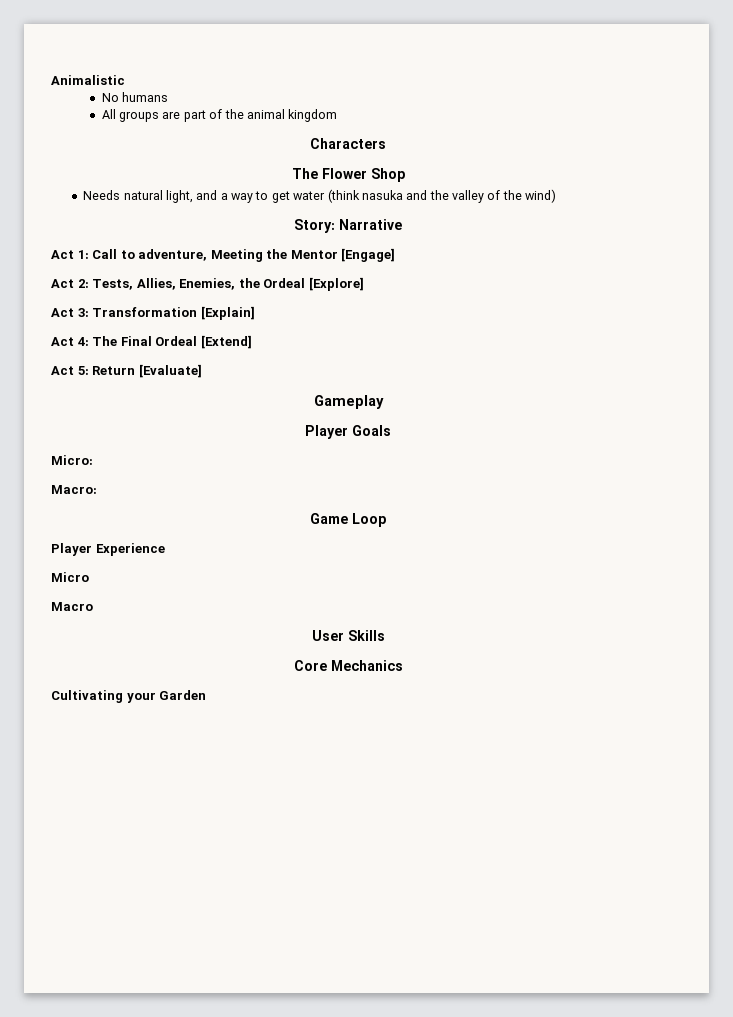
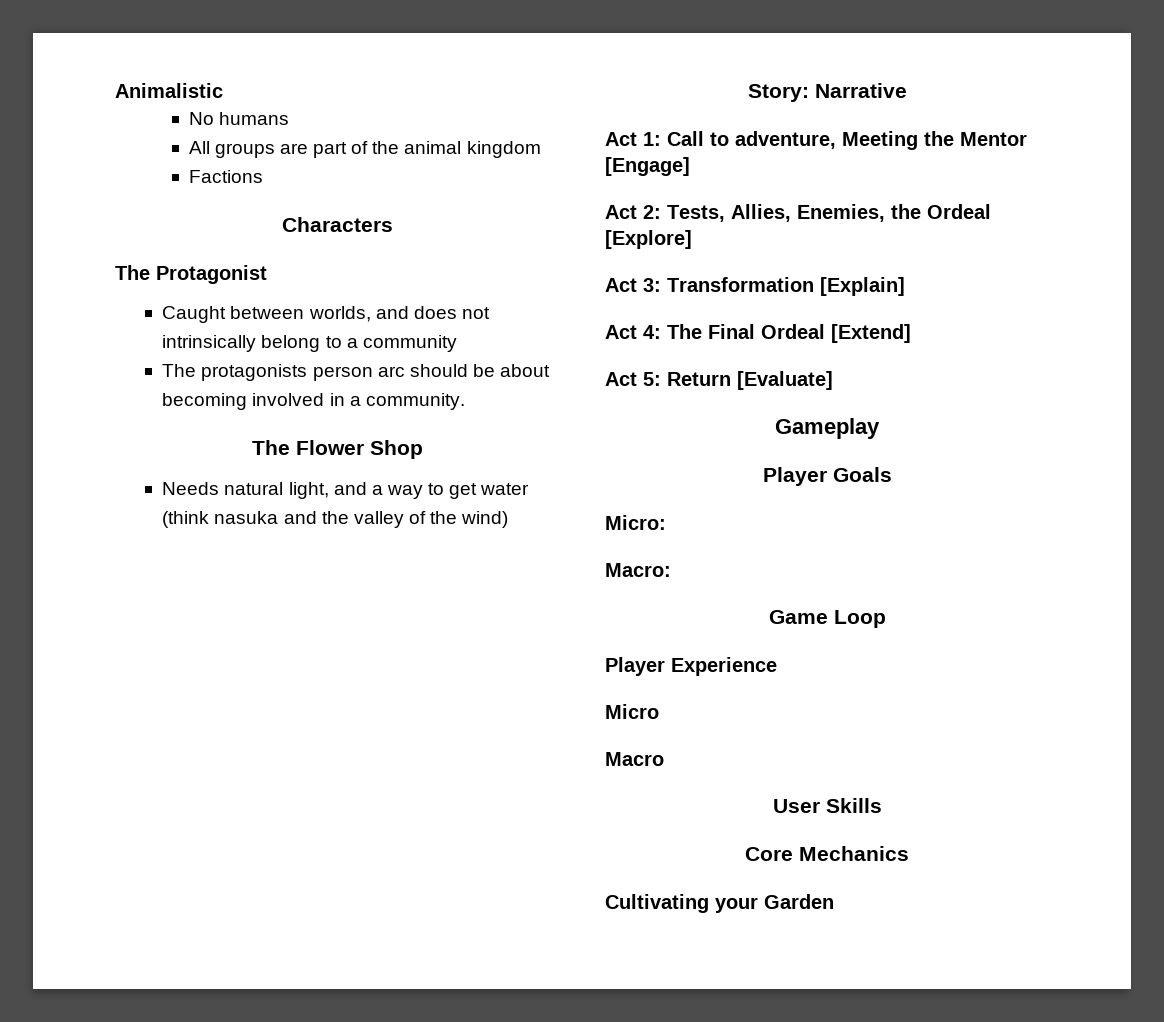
(338, 115) none -> [188,170,263,183] // Factions
(386, 143) none -> [115,265,267,284] [162,306,490,323] [162,335,457,352] [162,364,551,381] [162,393,465,410] // The Protagonist // Caught between worlds, and does not intrinsically belong to a community // The protagonists person arc should be about becoming involved in a community.

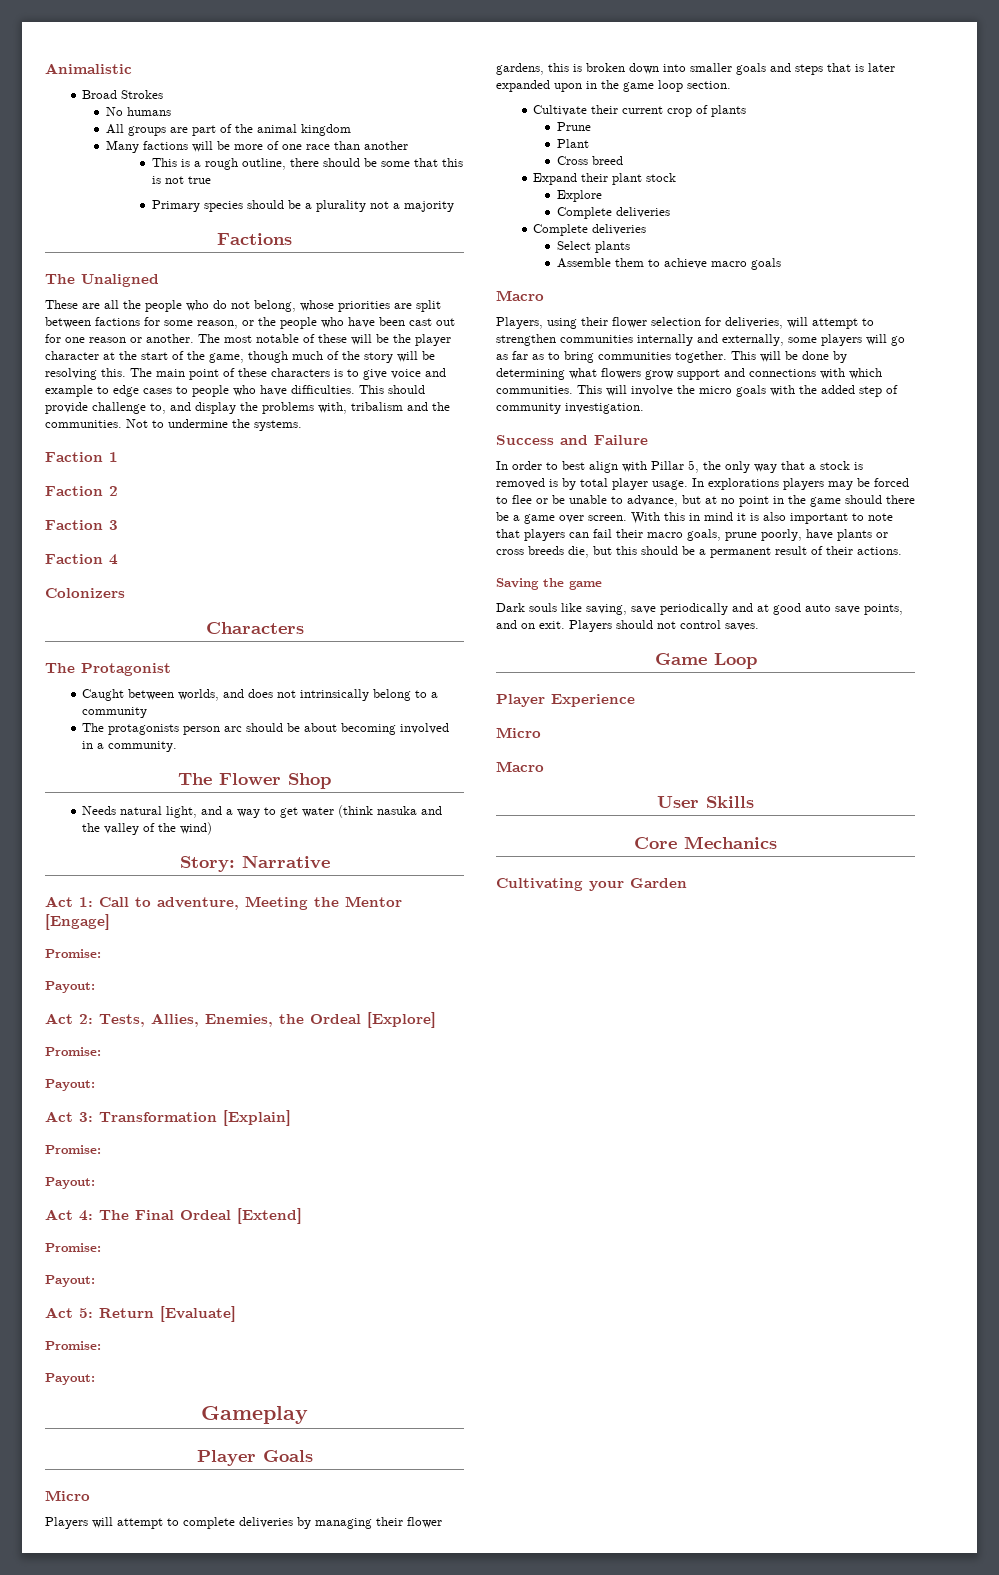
(223, 90) none -> [82,90,164,99] // Broad Strokes
[188,170,263,183] Factions -> [105,140,408,153] [151,158,463,170] [151,176,211,184] [151,200,454,212] [217,233,292,245] [45,274,159,287] [45,300,441,312] [45,317,455,329] [45,334,451,346] [45,351,435,363] [45,368,446,380] [45,385,425,397] [45,402,450,414] [45,419,302,431] [45,452,118,462] [45,486,118,496] [45,520,118,530] [45,554,118,565] [45,588,125,598] Many factions will be more of one race than another // This is a rough outline, there should be some that this is not true // Primary species should be a plurality not a majority // Factions // The Unaligned // These are all the people who do not belong, whose priorities are split between factions for some reason, or the people who have been cast out for one reason or another. The most notable of these will be the player character at the start of the game, though much of the story will be resolving this. The main point of these characters is to give voice and example to edge cases to people who have difficulties. This should provide challenge to, and display the problems with, tribalism and the communities. Not to undermine the systems. // Faction 1 // Faction 2 // Faction 3 // Faction 4 // Colonizers
(690, 166) none -> [45,949,101,958] [45,981,95,993] // Promise: // Payout:
(692, 239) none -> [45,1047,101,1056] [45,1079,95,1091] // Promise: // Payout:
(905, 286) none -> [45,1145,101,1154] [45,1177,95,1189] // Promise: // Payout:
(911, 333) none -> [45,1243,101,1252] [45,1275,95,1287] // Promise: // Payout:
(833, 380) none -> [45,1341,101,1350] [45,1373,95,1385] // Promise: // Payout:
[605,515,666,530] [605,563,671,577] Micro: // Macro: -> [45,1490,90,1501] [45,1517,442,1529] [496,63,895,75] [496,80,731,92] [533,105,747,117] [556,122,591,131] [556,139,589,148] [556,156,623,165] [533,173,677,185] [556,190,602,202] [556,207,670,219] [533,224,647,236] [556,241,630,253] [556,258,781,270] [496,290,544,301] [496,317,874,329] [496,334,905,346] [496,351,847,363] [496,368,882,380] [496,385,898,397] [496,403,644,414] [496,435,648,445] [496,460,863,473] [496,478,909,490] [496,495,915,507] [496,512,893,524] [496,529,888,541] [496,546,902,558] [496,578,602,590] [496,603,903,615] [496,620,759,632] Micro // Players will attempt to complete deliveries by managing their flower gardens, this is broken down into smaller goals and steps that is later expanded upon in the game loop section. // Cultivate their current crop of plants // Prune // Plant // Cross breed // Expand their plant stock // Explore // Complete deliveries // Complete deliveries // Select plants // Assemble them to achieve macro goals // Macro // Players, using their flower selection for deliveries, will attempt to strengthen communities internally and externally, some players will go as far as to bring communities together. This will be done by determining what flowers grow support and connections with which communities. This will involve the micro goals with the added step of community investigation. // Success and Failure // In order to best align with Pillar 5, the only way that a stock is removed is by total player usage. In explorations players may be forced to flee or be unable to advance, but at no point in the game should there be a game over screen. With this in mind it is also important to note that players can fail their macro goals, prune poorly, have plants or cross breeds die, but this should be a permanent result of their actions. // Saving the game // Dark souls like saving, save periodically and at good auto save points, and on exit. Players should not control saves.

